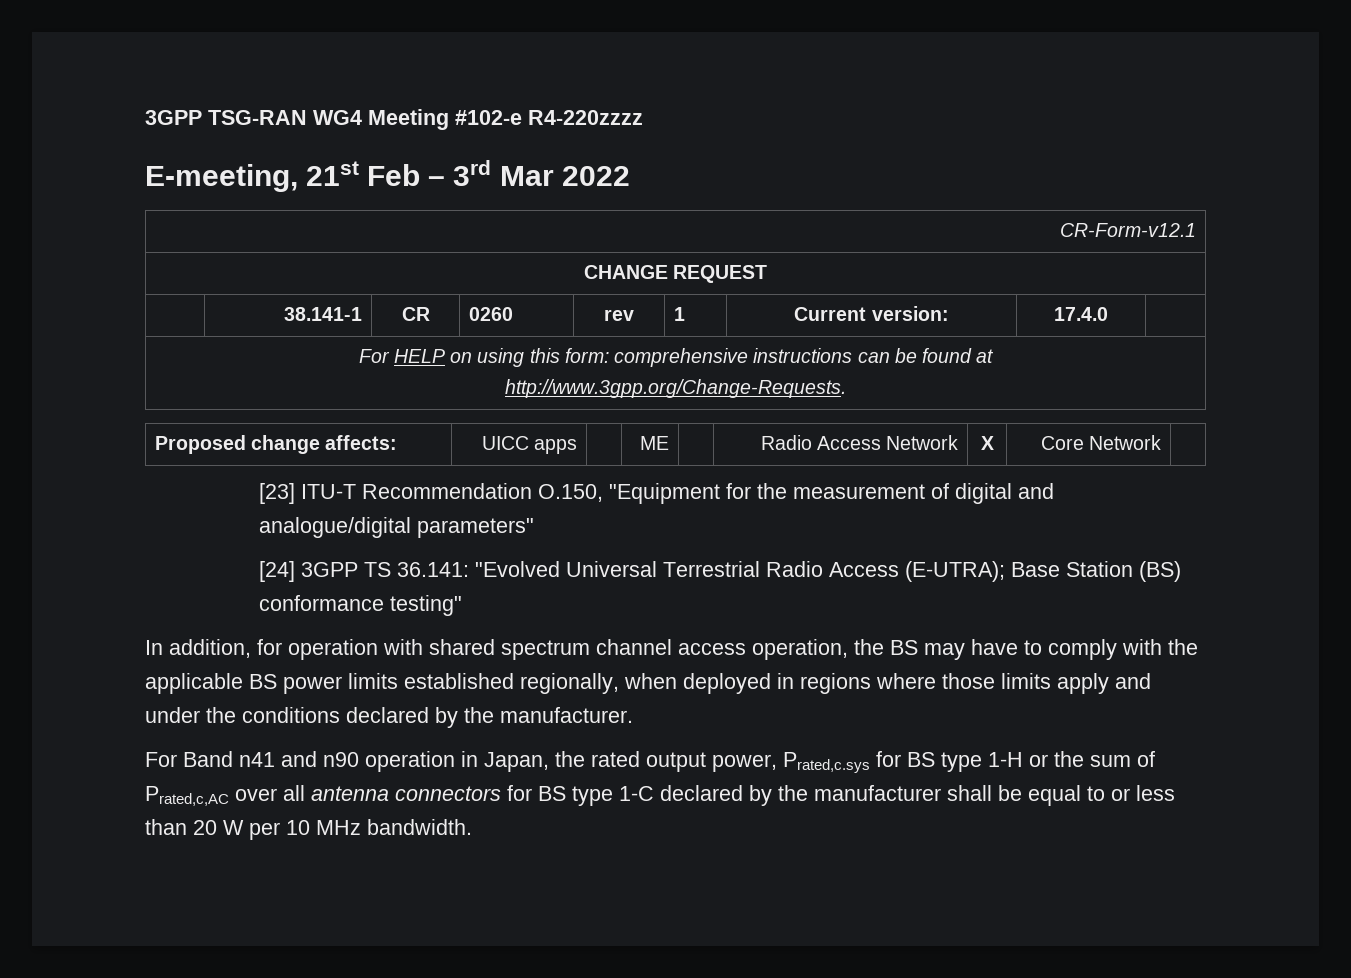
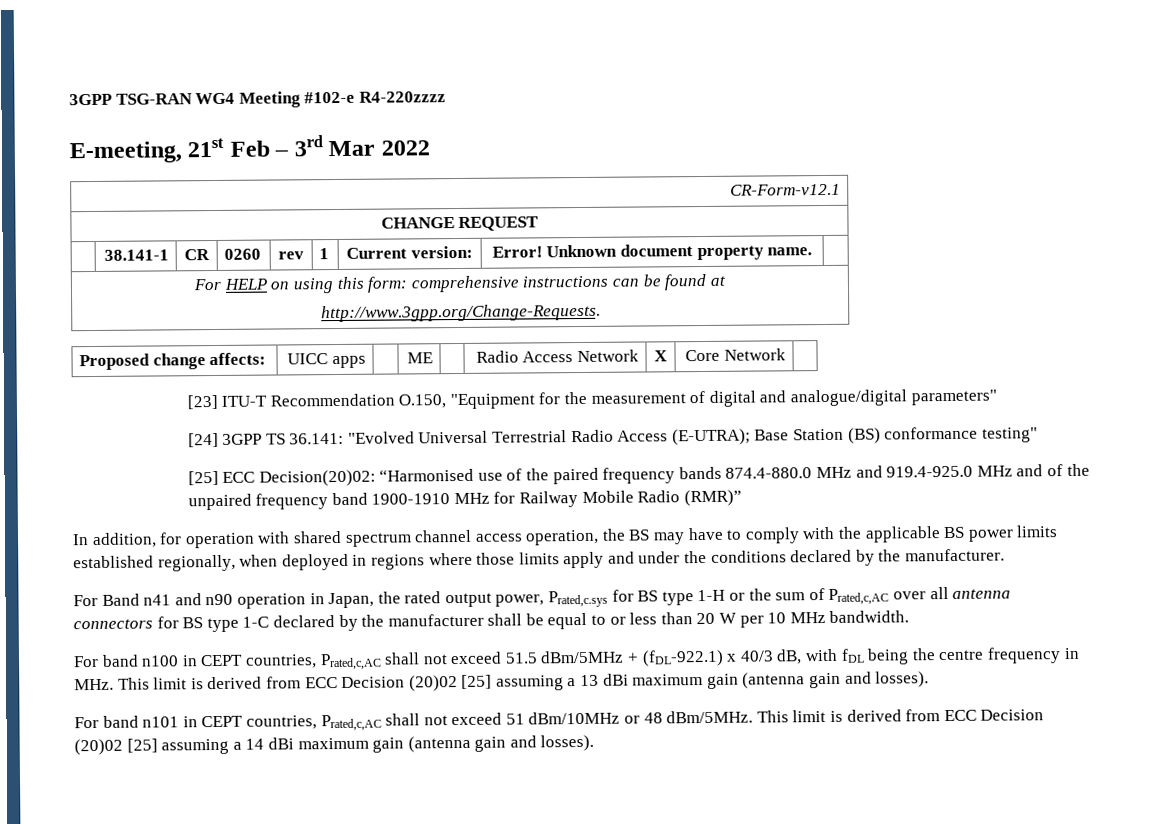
[1054,307,1108,321] 17.4.0 -> [491,244,813,261] Error! Unknown document property name.
(463, 605) none -> [187,463,1090,487] [187,489,742,511] // [25] ECC Decision(20)02: “Harmonised use of the paired frequency bands 874.4-880.0 MHz and 919.4-925.0 MHz and of the unpaired frequency band 1900-1910 MHz for Railway Mobile Radio (RMR)”
(472, 827) none -> [73,647,1080,671] [74,671,930,692] [74,709,1045,732] [74,734,595,756] // For band n100 in CEPT countries, Prated,c,AC shall not exceed 51.5 dBm/5MHz + (fDL-922.1) x 40/3 dB, with fDL being the centre frequency in MHz. This limit is derived from ECC Decision (20)02 [25] assuming a 13 dBi maximum gain (antenna gain and losses). // For band n101 in CEPT countries, Prated,c,AC shall not exceed 51 dBm/10MHz or 48 dBm/5MHz. This limit is derived from ECC Decision (20)02 [25] assuming a 14 dBi maximum gain (antenna gain and losses).

